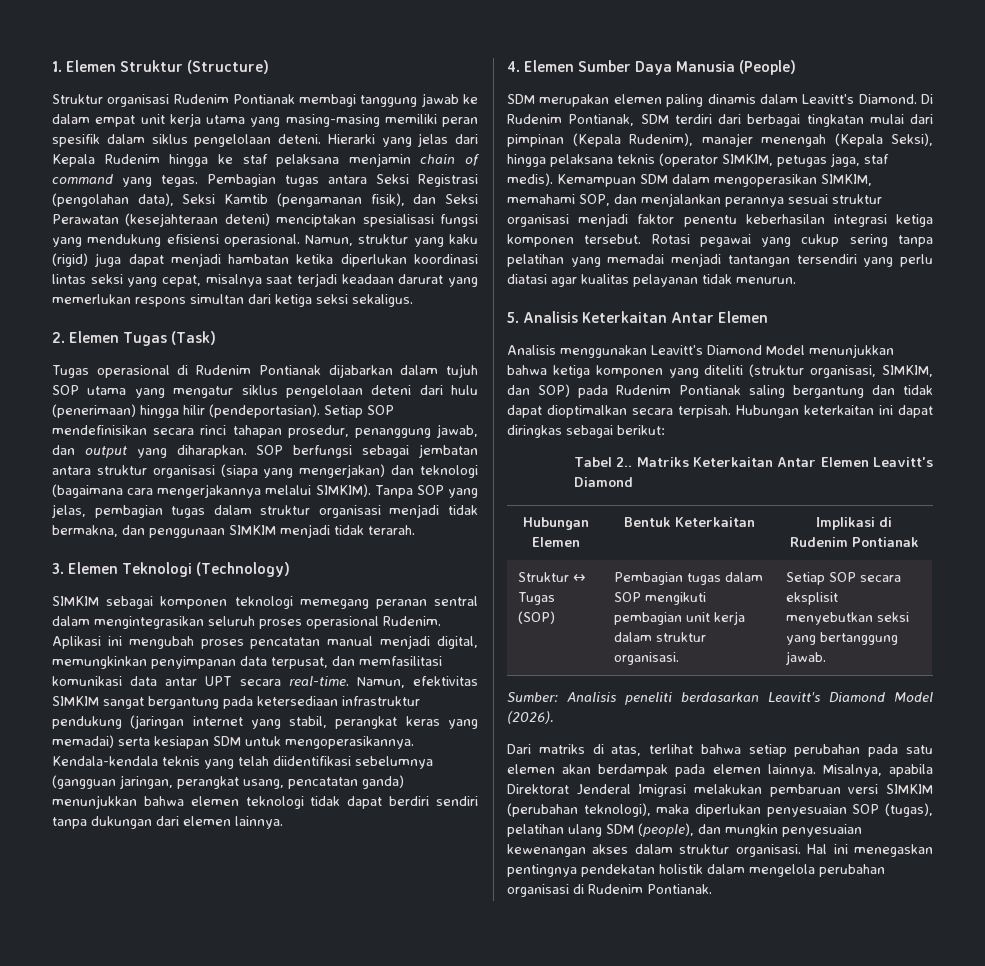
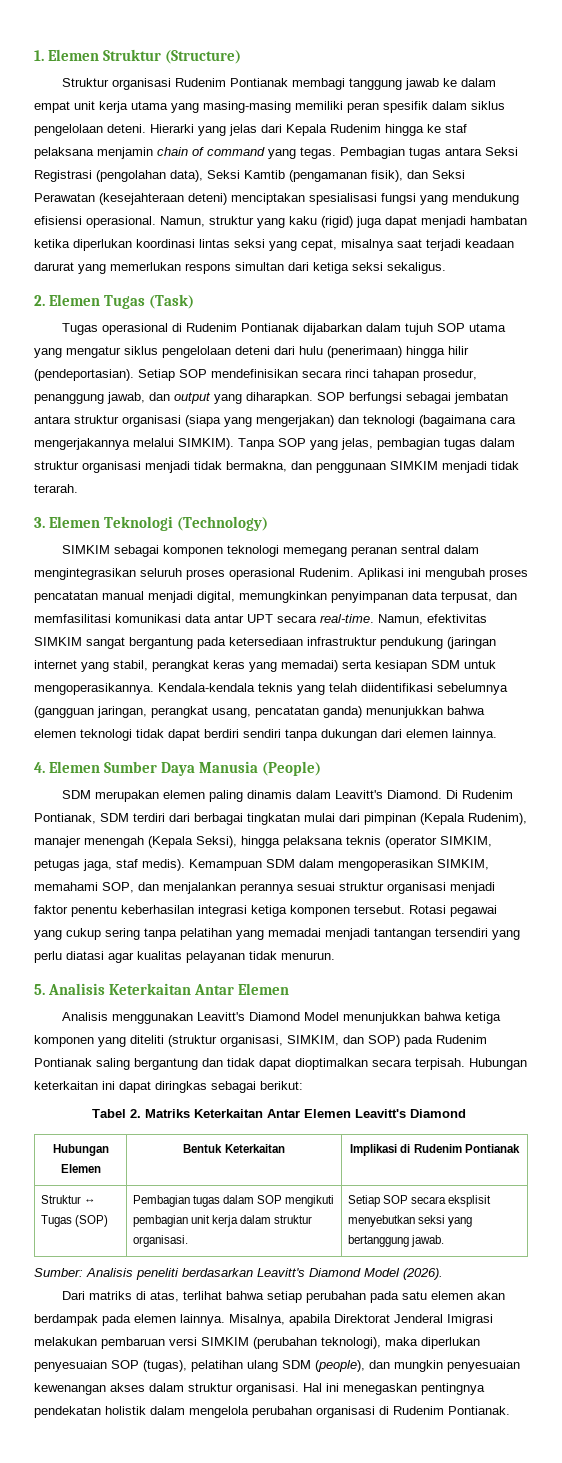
[616,457,633,467] 2.. -> [130,1109,142,1118] 2.

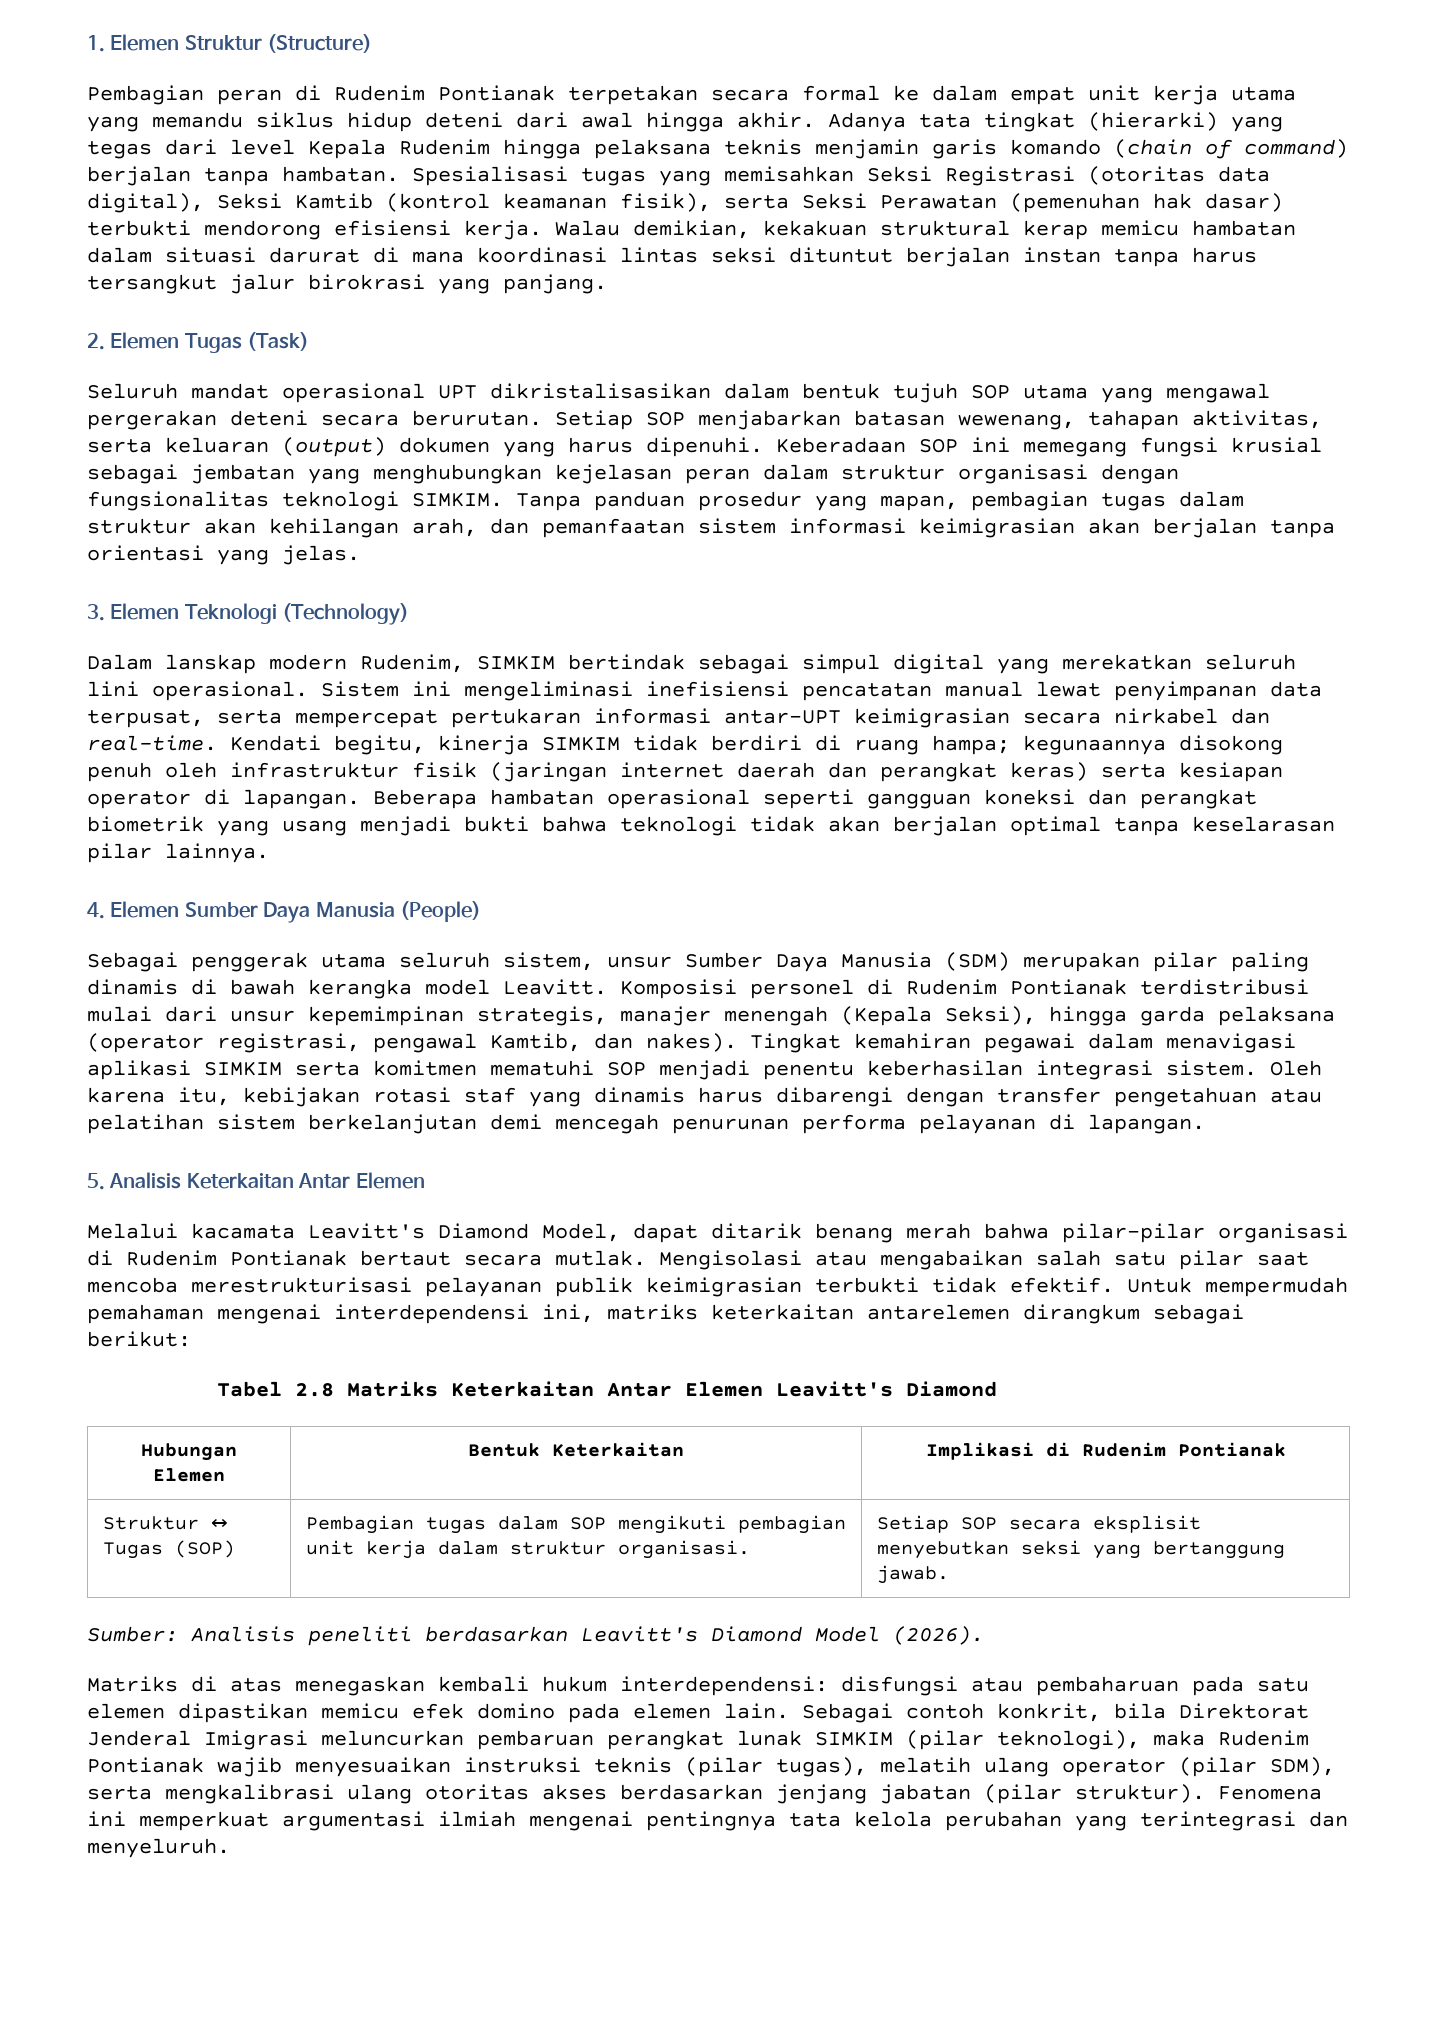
[62,78,440,90] Struktur organisasi Rudenim Pontianak membagi tanggung jawab -> [87,85,880,105] Pembagian peran di Rudenim Pontianak terpetakan secara formal
[203,101,505,113] [34,124,467,136] [34,147,518,159] [34,170,465,182] [34,193,519,205] [34,216,527,228] [34,239,514,251] [34,262,446,274] [34,294,195,309] [62,323,507,335] [34,346,469,358] [34,369,477,381] [34,392,508,404] [34,415,516,427] [34,438,515,450] [34,461,519,473] [34,484,78,493] [34,516,269,531] [62,545,480,557] [34,568,528,580] [34,591,517,603] [34,614,487,625] [34,637,496,649] [34,660,496,672] [34,683,508,695] [34,706,485,718] [34,729,448,741] masing-masing memiliki peran spesifik dalam siklus pengelolaan deteni. Hierarki yang jelas dari Kepala Rudenim hingga ke staf pelaksana menjamin chain of command yang tegas. Pembagian tugas antara Seksi Registrasi (pengolahan data), Seksi Kamtib (pengamanan fisik), dan Seksi Perawatan (kesejahteraan deteni) menciptakan spesialisasi fungsi yang mendukung efisiensi operasional. Namun, struktur yang kaku (rigid) juga dapat menjadi hambatan ketika diperlukan koordinasi lintas seksi yang cepat, misalnya saat terjadi keadaan darurat yang memerlukan respons simultan dari ketiga seksi sekaligus. // 2. Elemen Tugas (Task) // Tugas operasional di Rudenim Pontianak dijabarkan dalam tujuh SOP utama yang mengatur siklus pengelolaan deteni dari hulu (penerimaan) hingga hilir (pendeportasian). Setiap SOP mendefinisikan secara rinci tahapan prosedur, penanggung jawab, dan output yang diharapkan. SOP berfungsi sebagai jembatan antara struktur organisasi (siapa yang mengerjakan) dan teknologi (bagaimana cara mengerjakannya melalui SIMKIM). Tanpa SOP yang jelas, pembagian tugas dalam struktur organisasi menjadi tidak bermakna, dan penggunaan SIMKIM menjadi tidak terarah. // 3. Elemen Teknologi (Technology) // SIMKIM sebagai komponen teknologi memegang peranan sentral dalam mengintegrasikan seluruh proses operasional Rudenim. Aplikasi ini mengubah proses pencatatan manual menjadi digital, memungkinkan penyimpanan data terpusat, dan memfasilitasi komunikasi data antar UPT secara real-time. Namun, efektivitas SIMKIM sangat bergantung pada ketersediaan infrastruktur pendukung (jaringan internet yang stabil, perangkat keras yang memadai) serta kesiapan SDM untuk mengoperasikannya. Kendala-kendala teknis yang telah diidentifikasi sebelumnya (gangguan jaringan, perangkat usang, pencatatan ganda) menunjukkan bahwa elemen teknologi tidak dapat berdiri sendiri tanpa dukungan dari elemen -> [152,112,1283,132] [87,139,1348,159] [87,166,1270,186] [87,193,1283,213] [87,220,1296,240] [87,247,1257,267] [87,274,607,294] [87,332,310,353] [87,383,1270,403] [87,410,1322,430] [87,437,1322,457] [87,464,1179,484] [87,491,1244,511] [87,518,1335,538] [87,545,360,565] [87,603,410,625] [87,654,1296,674] [87,681,1322,701] [87,708,1270,728] [87,735,1283,755] [87,762,1283,782] [87,789,1257,809] [87,816,1335,836] [87,843,152,863] memandu siklus hidup deteni dari awal hingga akhir. Adanya tata tingkat (hierarki) yang tegas dari level Kepala Rudenim hingga pelaksana teknis menjamin garis komando (chain of command) berjalan tanpa hambatan. Spesialisasi tugas yang memisahkan Seksi Registrasi (otoritas data digital), Seksi Kamtib (kontrol keamanan fisik), serta Seksi Perawatan (pemenuhan hak dasar) terbukti mendorong efisiensi kerja. Walau demikian, kekakuan struktural kerap memicu hambatan dalam situasi darurat di mana koordinasi lintas seksi dituntut berjalan instan tanpa harus tersangkut jalur birokrasi yang panjang. // 2. Elemen Tugas (Task) // Seluruh mandat operasional UPT dikristalisasikan dalam bentuk tujuh SOP utama yang mengawal pergerakan deteni secara berurutan. Setiap SOP menjabarkan batasan wewenang, tahapan aktivitas, serta keluaran (output) dokumen yang harus dipenuhi. Keberadaan SOP ini memegang fungsi krusial sebagai jembatan yang menghubungkan kejelasan peran dalam struktur organisasi dengan fungsionalitas teknologi SIMKIM. Tanpa panduan prosedur yang mapan, pembagian tugas dalam struktur akan kehilangan arah, dan pemanfaatan sistem informasi keimigrasian akan berjalan tanpa orientasi yang jelas. // 3. Elemen Teknologi (Technology) // Dalam lanskap modern Rudenim, SIMKIM bertindak sebagai simpul digital yang merekatkan seluruh lini operasional. Sistem ini mengeliminasi inefisiensi pencatatan manual lewat penyimpanan data terpusat, serta mempercepat pertukaran informasi antar-UPT keimigrasian secara nirkabel dan real-time. Kendati begitu, kinerja SIMKIM tidak berdiri di ruang hampa; kegunaannya disokong penuh oleh infrastruktur fisik (jaringan internet daerah dan perangkat keras) serta kesiapan operator di lapangan. Beberapa hambatan operasional seperti gangguan koneksi dan perangkat biometrik yang usang menjadi bukti bahwa teknologi tidak akan berjalan optimal tanpa keselarasan pilar
[62,790,514,802] [34,813,527,825] SDM merupakan elemen paling dinamis dalam Leavitt's Diamond. Di Rudenim Pontianak, SDM terdiri dari berbagai tingkatan mulai dari pimpinan (Kepala Rudenim), -> [87,952,1309,972] [87,979,1309,999] [87,1006,607,1026] Sebagai penggerak utama seluruh sistem, unsur Sumber Daya Manusia (SDM) merupakan pilar paling dinamis di bawah kerangka model Leavitt. Komposisi personel di Rudenim Pontianak terdistribusi mulai dari unsur kepemimpinan strategis,
[283,836,492,848] [34,859,489,871] [34,882,495,894] [34,905,497,917] [34,928,520,940] [34,951,335,963] pelaksana teknis (operator SIMKIM, petugas jaga, staf medis). Kemampuan SDM dalam mengoperasikan SIMKIM, memahami SOP, dan menjalankan perannya sesuai struktur organisasi menjadi faktor penentu keberhasilan integrasi ketiga komponen tersebut. Rotasi pegawai yang cukup sering tanpa pelatihan yang memadai menjadi tantangan tersendiri yang perlu diatasi agar kualitas pelayanan tidak menurun. -> [1140,1006,1335,1026] [87,1033,1296,1053] [87,1060,1322,1080] [87,1087,1322,1107] [87,1114,1205,1134] garda pelaksana (operator registrasi, pengawal Kamtib, dan nakes). Tingkat kemahiran pegawai dalam menavigasi aplikasi SIMKIM serta komitmen mematuhi SOP menjadi penentu keberhasilan integrasi sistem. Oleh karena itu, kebijakan rotasi staf yang dinamis harus dibarengi dengan transfer pengetahuan atau pelatihan sistem berkelanjutan demi mencegah penurunan performa pelayanan di lapangan.
[62,1012,502,1024] [34,1035,487,1047] [34,1058,527,1070] [34,1081,207,1093] Analisis menggunakan Leavitt's Diamond Model menunjukkan bahwa ketiga komponen yang diteliti (struktur organisasi, SIMKIM, dan SOP) pada Rudenim Pontianak saling bergantung dan tidak dapat dioptimalkan secara terpisah. Hubungan keterkaitan ini dapat diringkas -> [87,1223,1348,1243] [87,1250,1309,1270] [87,1277,1348,1297] [87,1304,1140,1324] Melalui kacamata Leavitt's Diamond Model, dapat ditarik benang merah bahwa pilar-pilar organisasi di Rudenim Pontianak bertaut secara mutlak. Mengisolasi atau mengabaikan salah satu pilar saat mencoba merestrukturisasi pelayanan publik keimigrasian terbukti tidak efektif. Untuk mempermudah pemahaman mengenai interdependensi ini, matriks keterkaitan antarelemen dirangkum
[130,1109,142,1118] 2. -> [294,1383,334,1397] 2.8
[62,1291,506,1303] [34,1314,493,1326] [34,1337,480,1349] [34,1360,520,1372] [34,1383,485,1395] [34,1406,510,1418] Dari matriks di atas, terlihat bahwa setiap perubahan pada satu elemen akan berdampak pada elemen lainnya. Misalnya, apabila Direktorat Jenderal Imigrasi melakukan pembaruan versi SIMKIM (perubahan teknologi), maka diperlukan penyesuaian SOP (tugas), pelatihan ulang SDM (people), dan mungkin penyesuaian kewenangan akses dalam struktur organisasi. Hal ini menegaskan pentingnya pendekatan holistik dalam mengelola perubahan organisasi di Rudenim Pontianak. -> [87,1676,1309,1696] [87,1703,1309,1723] [87,1730,1309,1750] [87,1757,1335,1777] [87,1784,1322,1804] [87,1811,1348,1831] [87,1838,230,1858] Matriks di atas menegaskan kembali hukum interdependensi: disfungsi atau pembaharuan pada satu elemen dipastikan memicu efek domino pada elemen lain. Sebagai contoh konkrit, bila Direktorat Jenderal Imigrasi meluncurkan pembaruan perangkat lunak SIMKIM (pilar teknologi), maka Rudenim Pontianak wajib menyesuaikan instruksi teknis (pilar tugas), melatih ulang operator (pilar SDM), serta mengkalibrasi ulang otoritas akses berdasarkan jenjang jabatan (pilar struktur). Fenomena ini memperkuat argumentasi ilmiah mengenai pentingnya tata kelola perubahan yang terintegrasi dan menyeluruh.

